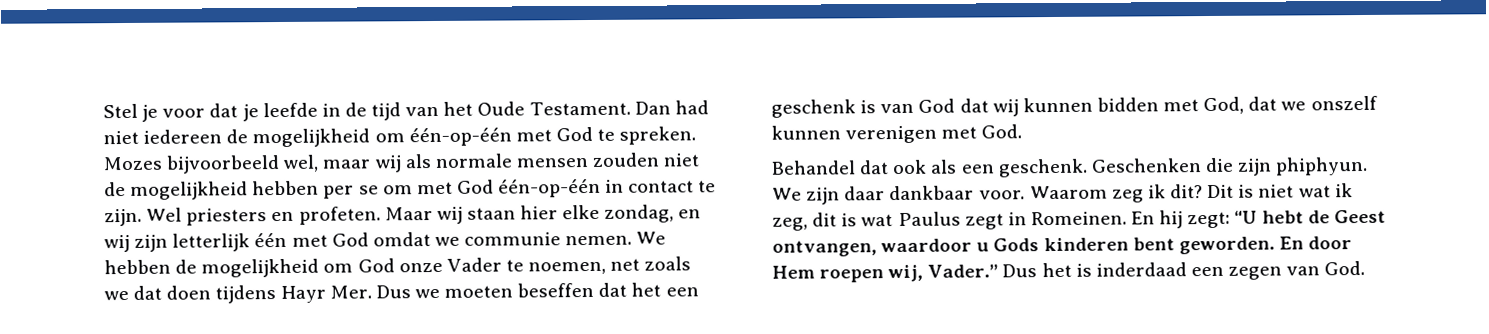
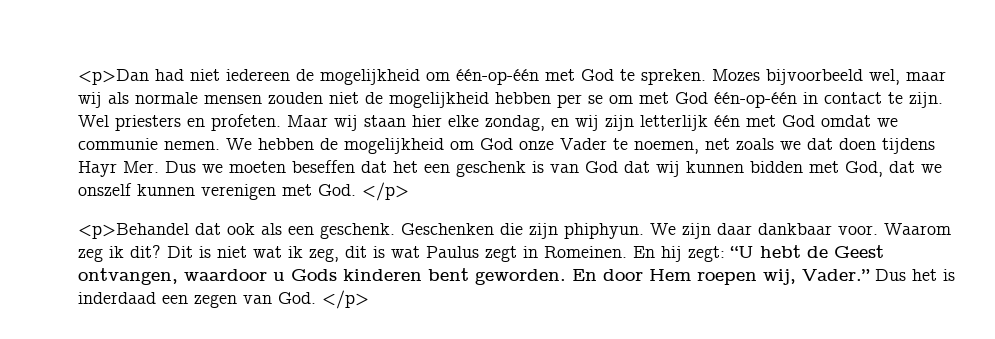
[103,101,671,122] Stel je voor dat je leefde in de tijd van het Oude Testament. Dan -> [78,69,149,85] <p>Dan
[771,160,856,175] // Behandel -> [362,182,409,201] [78,223,189,239] </p> // <p>Behandel
(1366, 268) none -> [322,290,369,309] </p>

